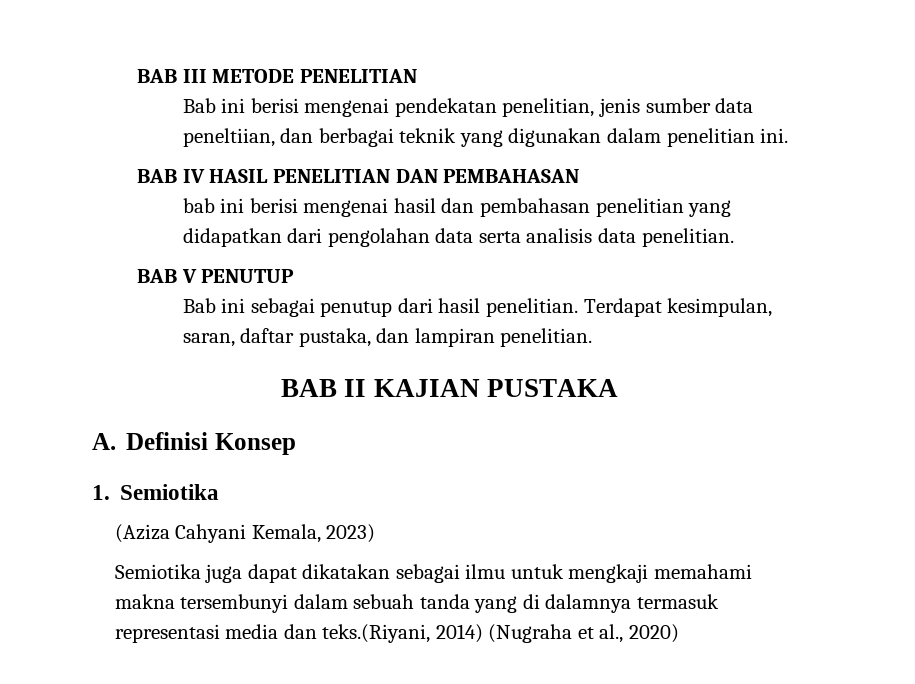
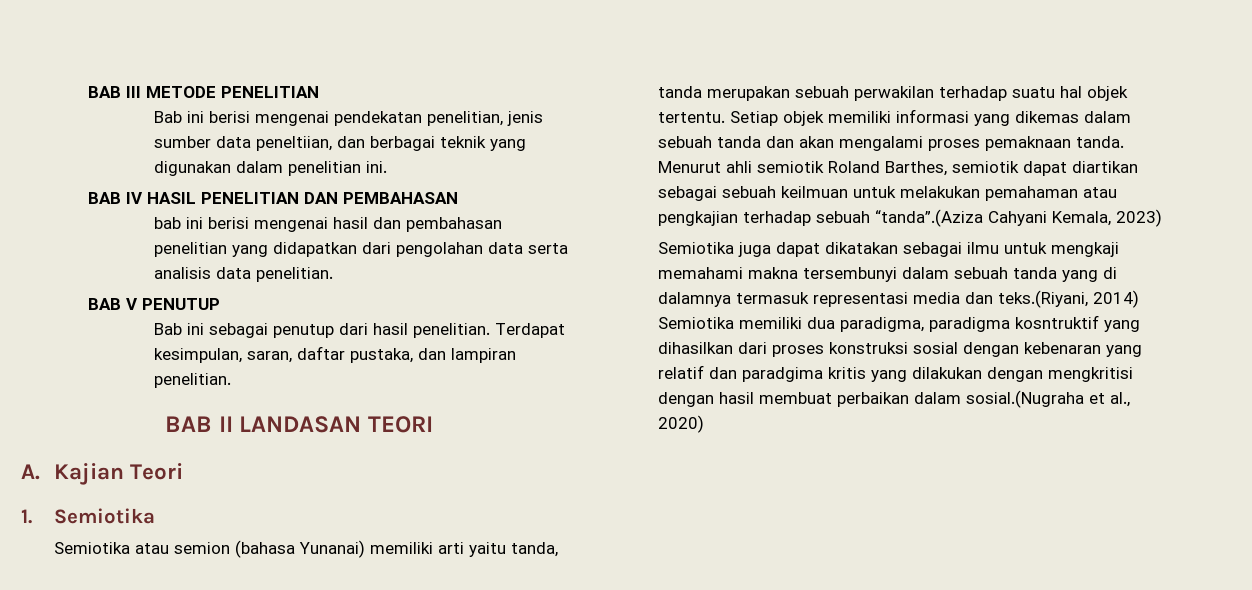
[373,379,618,397] KAJIAN PUSTAKA -> [239,416,433,433] LANDASAN TEORI
[126,432,296,455] Definisi Konsep -> [54,463,184,485] Kajian Teori
[114,524,170,543] (Aziza -> [54,540,559,558] [658,86,1129,101] [658,109,1132,126] [658,136,1125,151] [658,161,1139,176] [658,186,1118,201] [658,209,984,227] Semiotika atau semion (bahasa Yunanai) memiliki arti yaitu tanda, tanda merupakan sebuah perwakilan terhadap suatu hal objek tertentu. Setiap objek memiliki informasi yang dikemas dalam sebuah tanda dan akan mengalami proses pemaknaan tanda. Menurut ahli semiotik Roland Barthes, semiotik dapat diartikan sebagai sebuah keilmuan untuk melakukan pemahaman atau pengkajian terhadap sebuah “tanda”.(Aziza
[488,624,573,643] (Nugraha -> [658,315,1141,332] [658,342,1143,357] [658,365,1134,382] [658,390,1085,408] Semiotika memiliki dua paradigma, paradigma kosntruktif yang dihasilkan dari proses konstruksi sosial dengan kebenaran yang relatif dan paradgima kritis yang dilakukan dengan mengkritisi dengan hasil membuat perbaikan dalam sosial.(Nugraha

